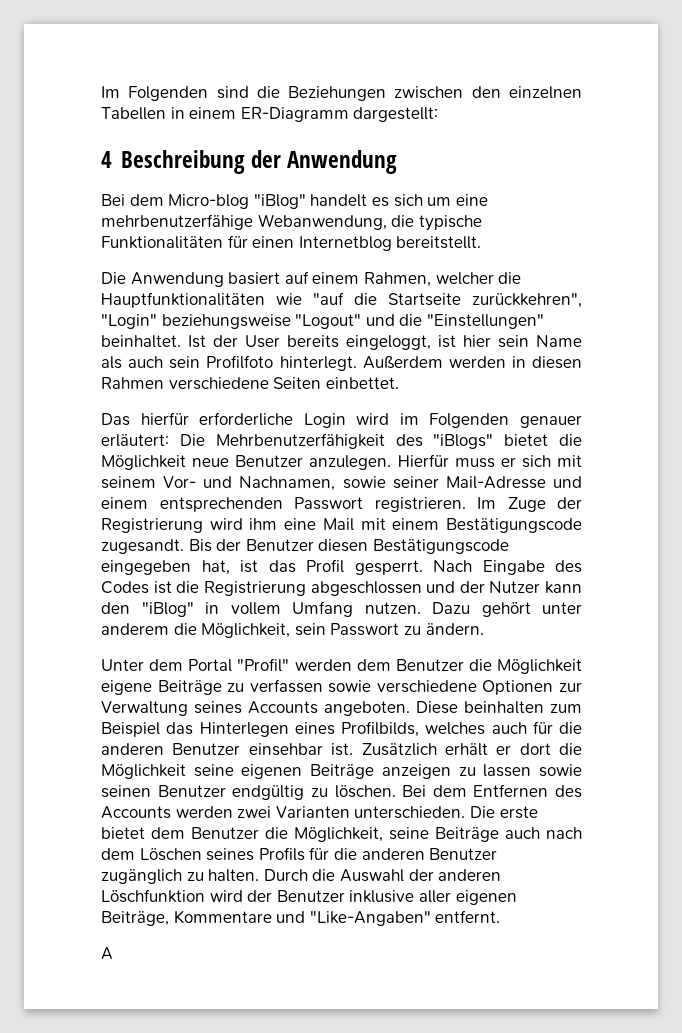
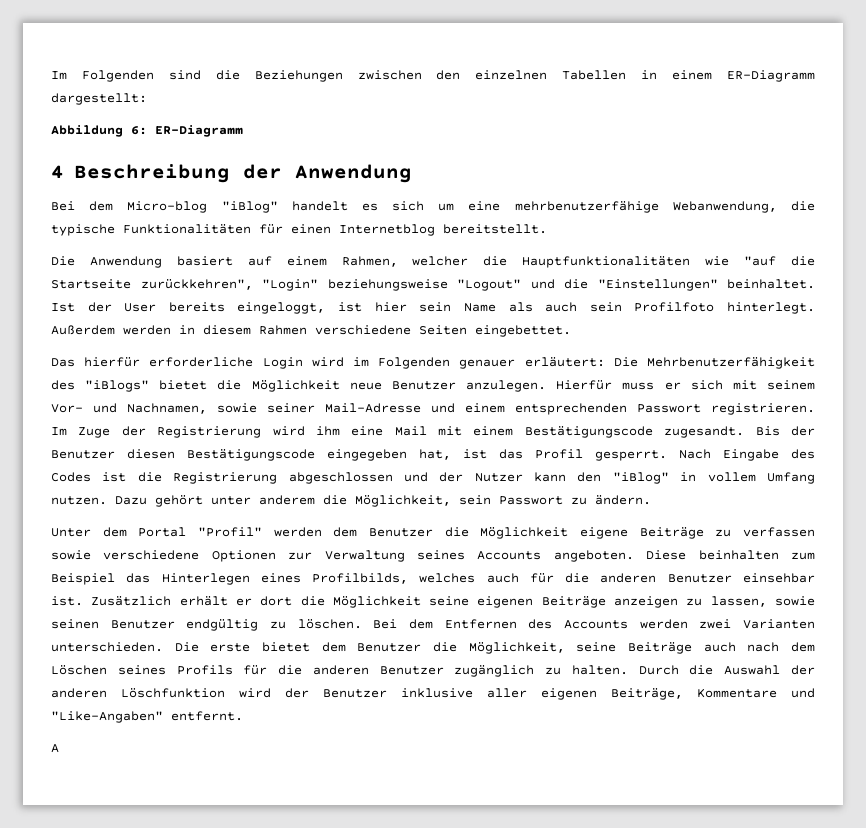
(439, 114) none -> [51,125,243,137] // Abbildung 6: ER-Diagramm
[532,356,582,369] diesen -> [203,325,251,335] diesem
[325,377,399,389] einbettet. -> [475,325,571,337] eingebettet.
[483,764,532,777] lassen -> [710,596,767,607] lassen,

